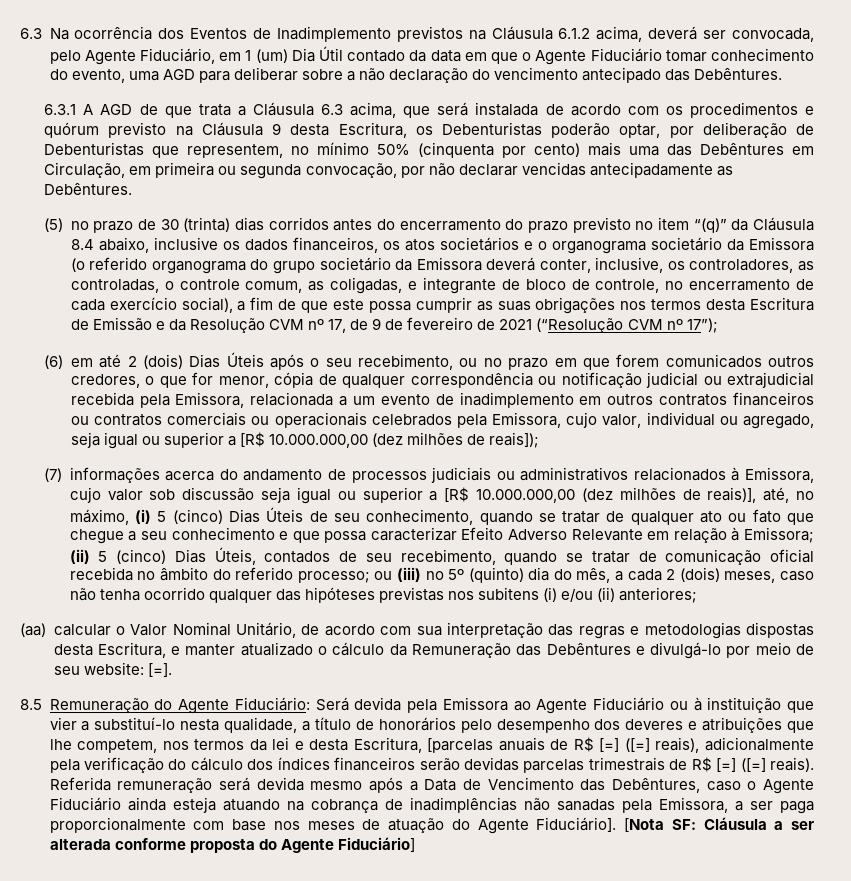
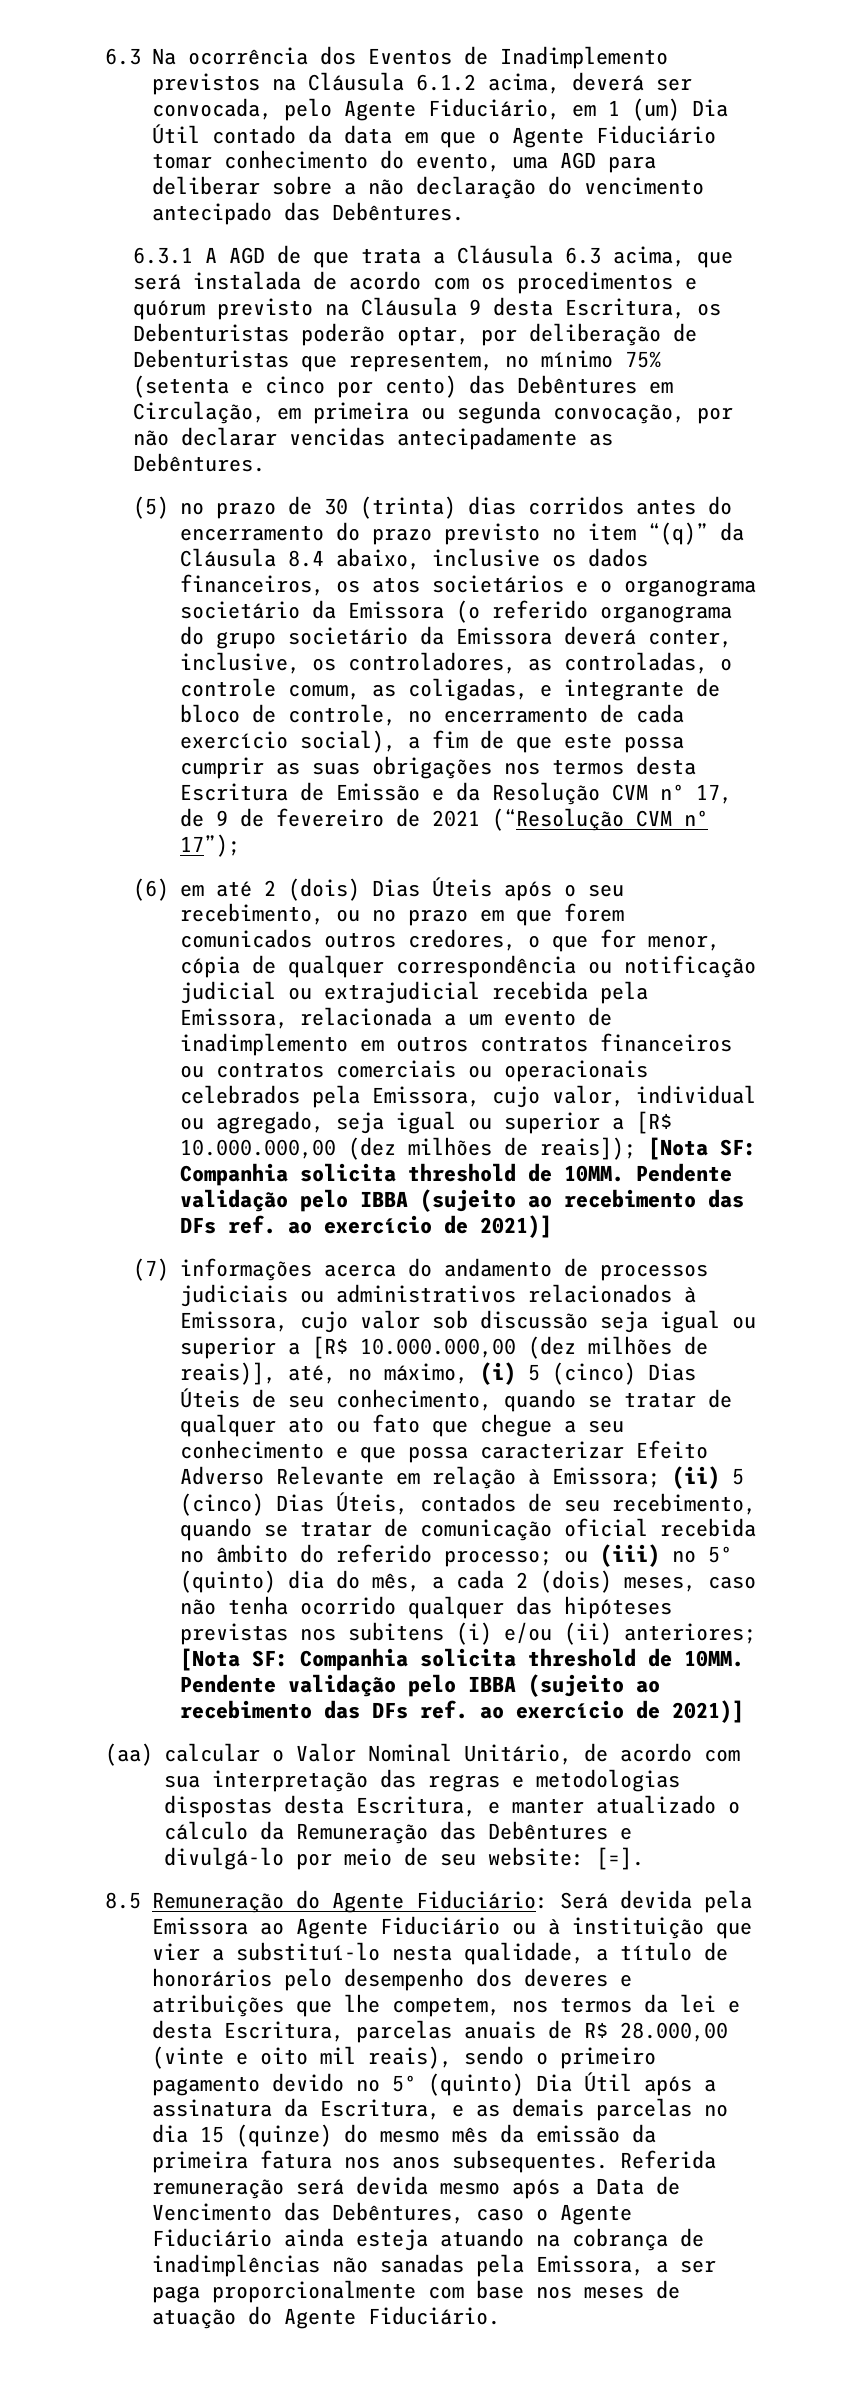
[377,142,660,158] 50% (cinquenta por cento) mais uma -> [625,351,662,368] [133,375,458,398] 75% (setenta e cinco por cento)
(540, 440) none -> [647,1137,756,1160] [179,1163,732,1186] [179,1189,744,1212] [179,1215,552,1238] [Nota SF: Companhia solicita threshold de 10MM. Pendente validação pelo IBBA (sujeito ao recebimento das DFs ref. ao exercício de 2021)]
(698, 595) none -> [179,1648,744,1671] [179,1674,660,1697] [179,1700,744,1723] [Nota SF: Companhia solicita threshold de 10MM. Pendente validação pelo IBBA (sujeito ao recebimento das DFs ref. ao exercício de 2021)]
[427,738,494,753] [parcelas -> [355,2020,452,2043] parcelas
[599,737,814,753] [49,757,814,773] [=] ([=] reais), adicionalmente pela verificação do cálculo dos índices financeiros serão devidas parcelas trimestrais de R$ [=] ([=] reais). -> [619,2022,728,2042] [151,2046,656,2069] [151,2072,716,2096] [151,2098,728,2121] [151,2124,656,2147] [151,2150,608,2173] 28.000,00 (vinte e oito mil reais), sendo o primeiro pagamento devido no 5º (quinto) Dia Útil após a assinatura da Escritura, e as demais parcelas no dia 15 (quinze) do mesmo mês da emissão da primeira fatura nos anos subsequentes.
[536,817,814,832] [49,837,415,853] Fiduciário]. [Nota SF: Cláusula a ser alterada conforme proposta do Agente Fiduciário] -> [367,2306,500,2325] Fiduciário.

